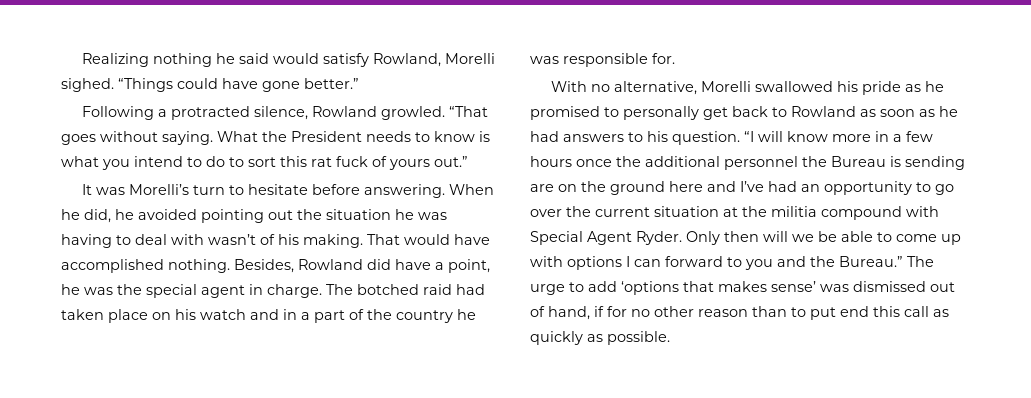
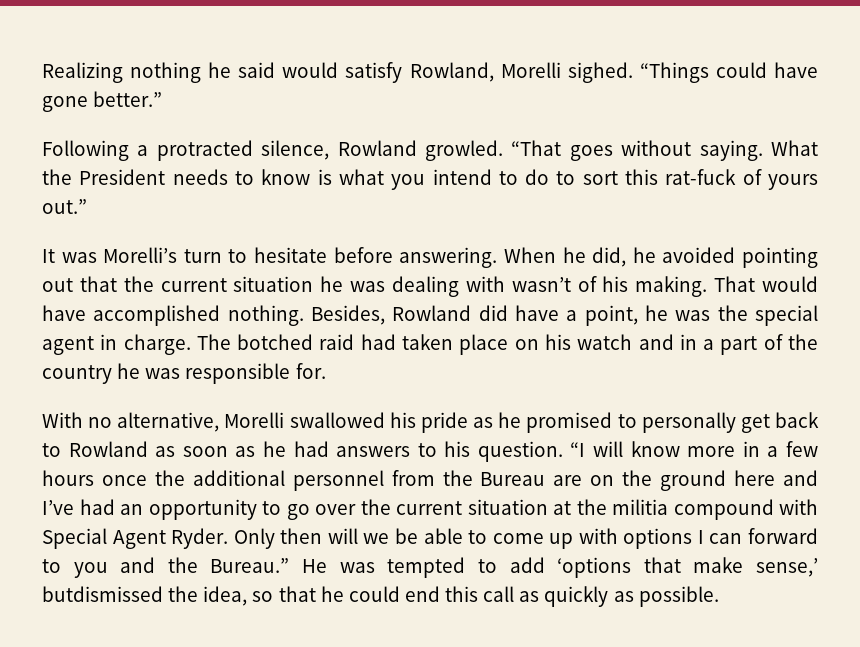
[311,156,368,167] rat fuck -> [665,169,737,185] rat-fuck
[297,209,447,220] [61,234,167,248] the situation he was having to deal -> [79,276,459,297] that the current situation he was dealing
(798, 163) none -> [391,470,435,486] from
[890,156,965,170] is sending -> (546, 479) none
[907,256,934,267] [530,284,565,295] The urge -> [302,557,466,578] He was tempted
[718,281,955,292] [530,306,836,320] makes sense’ was dismissed out of hand, if for no other reason than to put -> [693,557,819,577] [42,586,400,606] make sense,’ butdismissed the idea, so that he could

